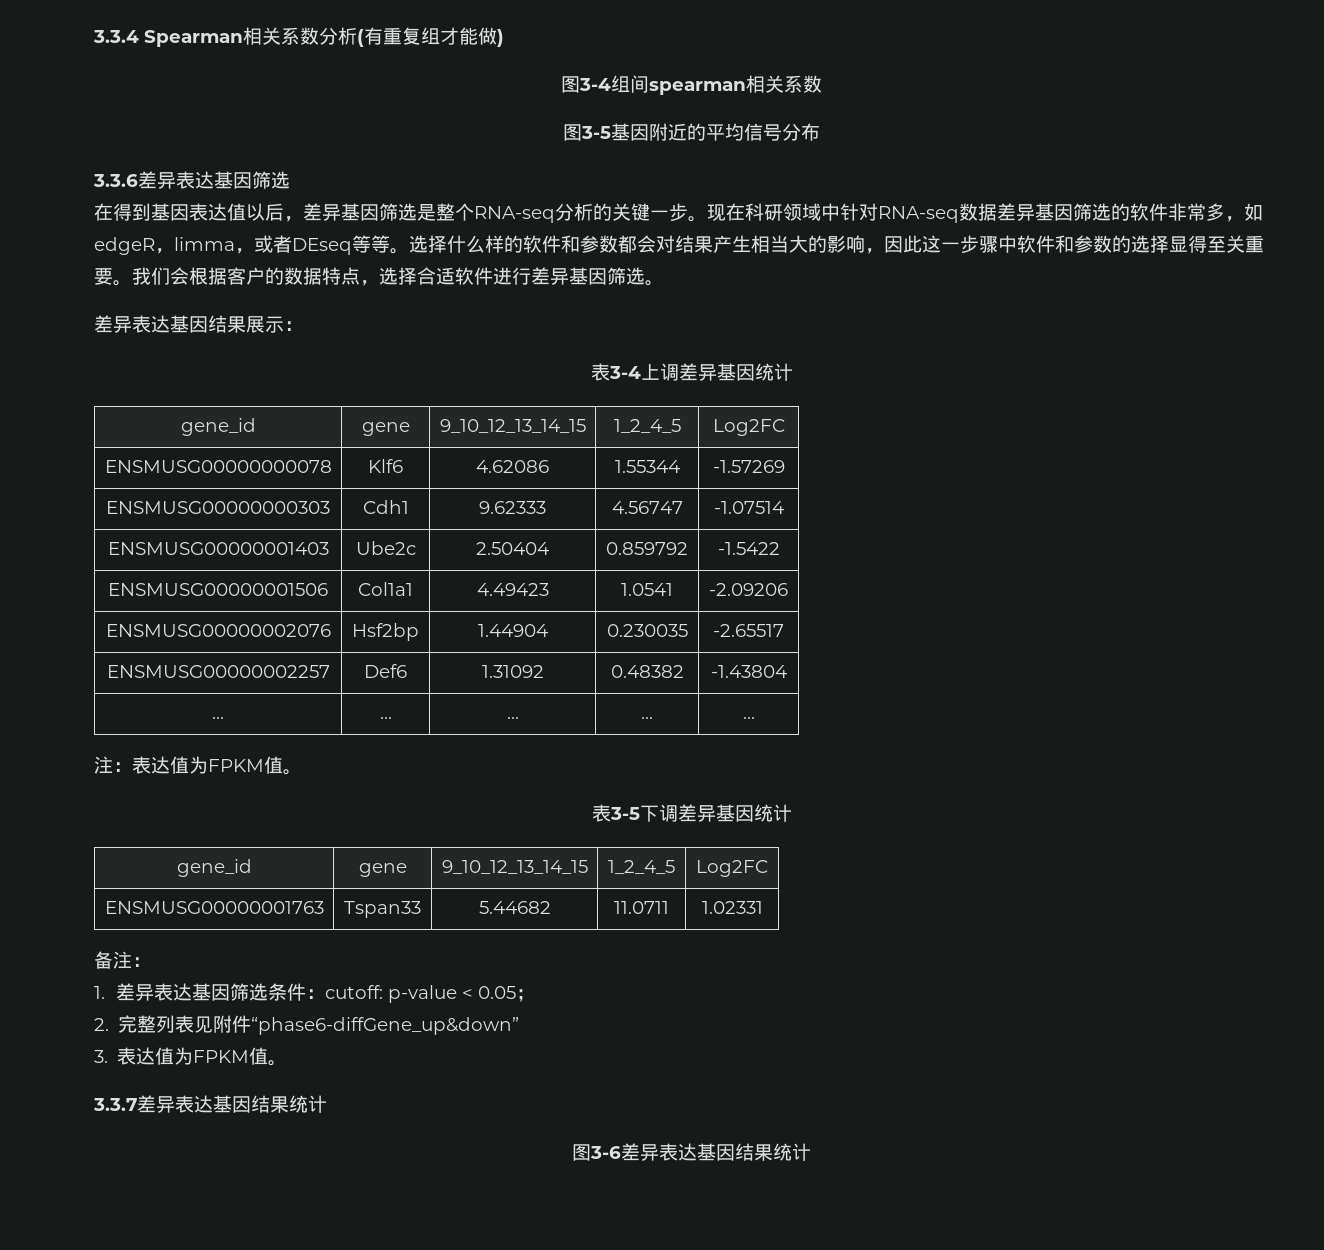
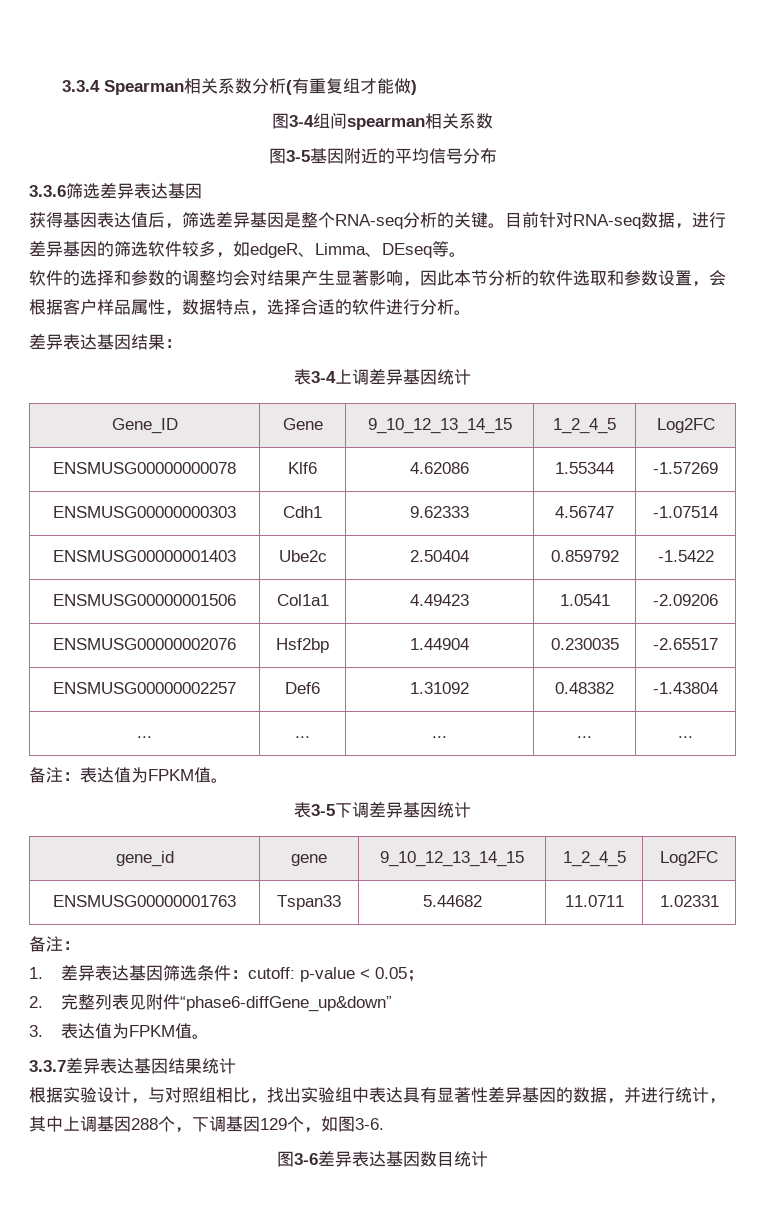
[138,171,290,189] [94,203,151,221] 差异表达基因筛选 // 在得到 -> [66,183,202,199] [29,212,63,228] 筛选差异表达基因 // 获得
[246,203,417,222] 以后，差异基因筛选 -> [148,212,284,229] 后，筛选差异基因
[650,203,840,222] 一步。现在科研领域中 -> [488,212,539,228] 。目前
[997,203,1263,222] [94,235,637,255] 差异基因筛选的软件非常多，如edgeR，limma，或者DEseq等等。选择什么样的软件和参数都 -> [675,212,726,229] [29,241,466,258] [29,270,233,286] ，进行差异基因的筛选软件较多，如edgeR、Limma、DEseq等。 // 软件的选择和参数的调整均
[751,235,827,253] 相当大的 -> [335,270,369,286] 显著
[922,235,1264,254] [94,267,284,286] 这一步骤中软件和参数的选择显得至关重要。我们会根据客户的 -> [454,270,726,287] [29,299,182,316] 本节分析的软件选取和参数设置，会根据客户样品属性，
(455, 276) none -> [335,299,352,315] 的
[531,267,645,285] 差异基因筛选 -> [420,299,454,315] 分析
[246,316,284,333] 展示 -> (165, 342) none
[180,418,256,436] [361,422,410,436] gene_id | gene -> [111,418,178,434] [282,418,323,430] Gene_ID | Gene
(755, 717) none -> [29,767,46,783] 备
(327, 1104) none -> [29,1087,726,1104] [29,1116,384,1133] // 根据实验设计，与对照组相比，找出实验组中表达具有显著性差异基因的数据，并进行统计，其中上调基因288个，下调基因129个，如图3-6.
[735,1143,773,1161] 结果 -> [420,1151,454,1167] 数目

